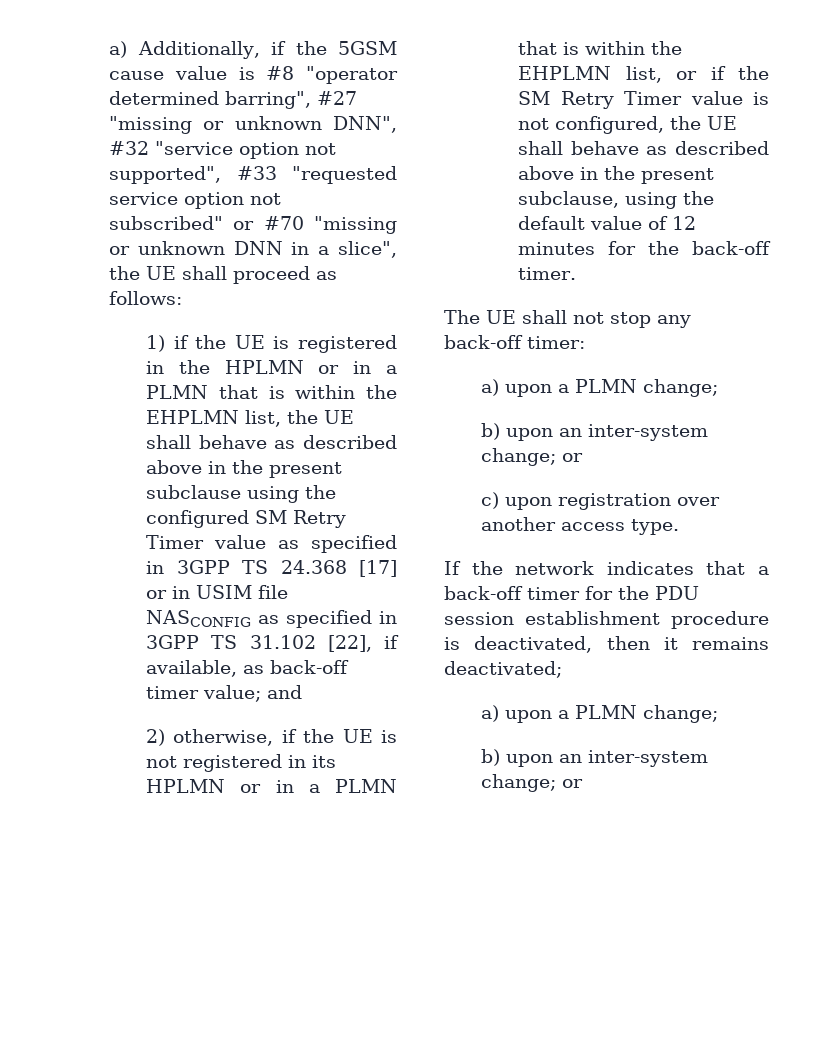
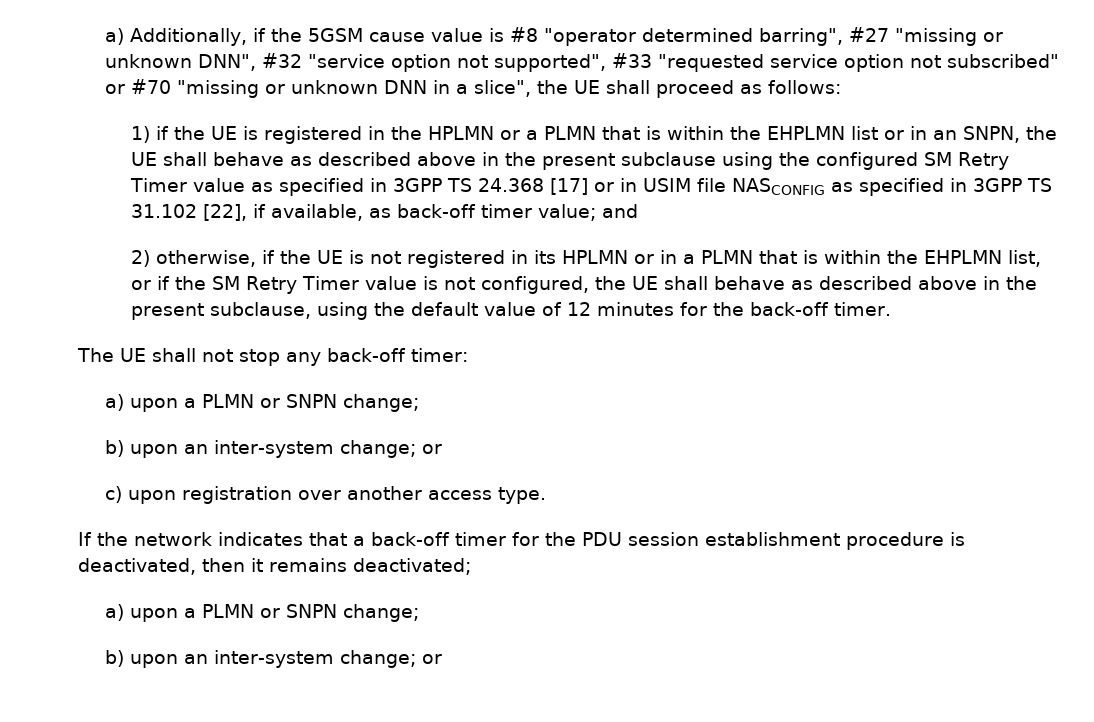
[353,361,397,374] [146,385,397,399] [146,410,282,427] in a PLMN that is within the EHPLMN list, -> [526,126,1021,143] a PLMN that is within the EHPLMN list or in an SNPN,
(638, 386) none -> [259,394,337,408] or SNPN
(638, 712) none -> [259,604,337,618] or SNPN

